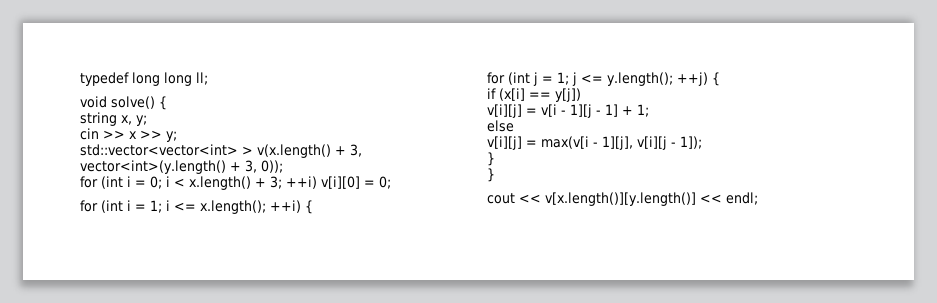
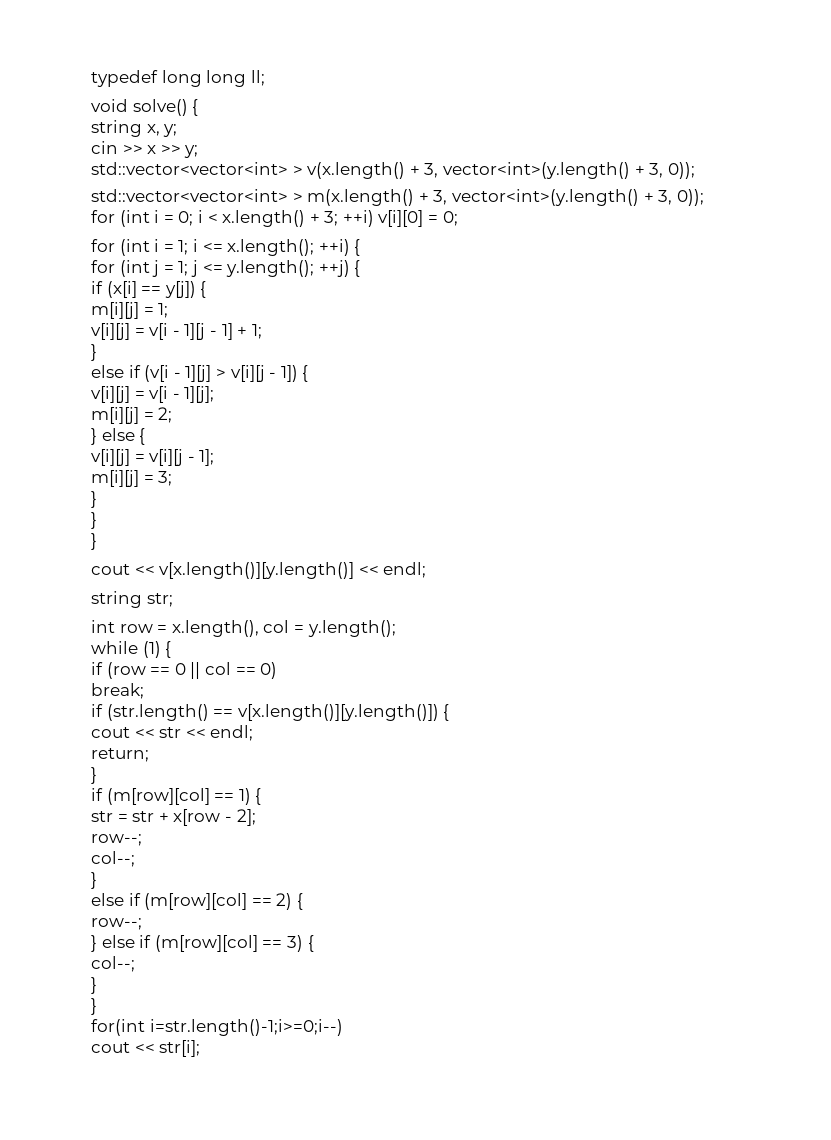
(283, 166) none -> [91,189,704,206] // std::vector<vector<int> > m(x.length() + 3, vector<int>(y.length() + 3, 0));
(581, 95) none -> [200,281,207,298] [91,302,169,319] { // m[i][j] = 1;
[487,120,514,132] [487,136,702,150] // else // v[i][j] = max(v[i - 1][j], v[i][j - 1]); -> [91,344,97,361] [91,365,309,382] [91,386,215,403] [91,407,173,424] [91,428,146,445] [91,449,215,466] [91,470,173,487] [91,491,97,508] // } // else if (v[i - 1][j] > v[i][j - 1]) { // v[i][j] = v[i - 1][j]; // m[i][j] = 2; // } else { // v[i][j] = v[i][j - 1]; // m[i][j] = 3; // }
(758, 198) none -> [91,591,173,608] [91,620,396,637] [91,641,172,658] [91,662,278,679] [91,683,144,699] [91,704,450,721] [91,725,254,741] [91,748,149,762] [91,767,97,784] [91,788,262,805] [91,809,256,826] [91,834,142,846] [91,851,135,867] [91,872,97,889] [91,893,303,910] [91,918,142,930] [91,935,314,952] [91,956,135,972] [91,977,97,994] [91,998,97,1015] [91,1019,343,1036] [91,1040,201,1057] // string str; // int row = x.length(), col = y.length(); // while (1) { // if (row == 0 || col == 0) // break; // if (str.length() == v[x.length()][y.length()]) { // cout << str << endl; // return; // } // if (m[row][col] == 1) { // str = str + x[row - 2]; // row--; // col--; // } // else if (m[row][col] == 2) { // row--; // } else if (m[row][col] == 3) { // col--; // } // } // for(int i=str.length()-1;i>=0;i--) // cout << str[i];

